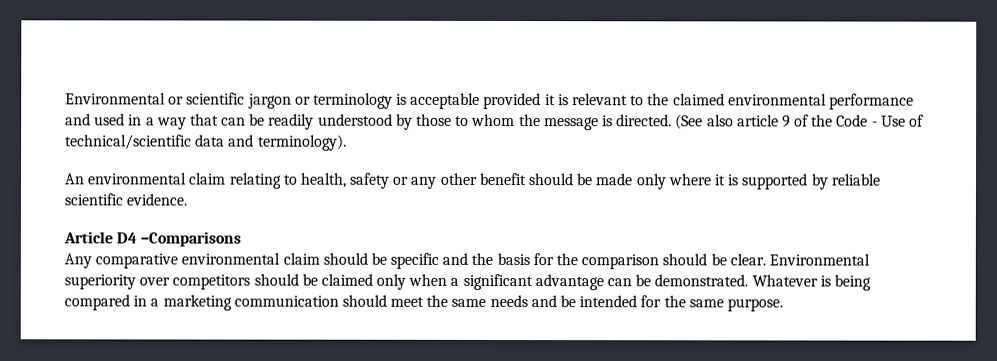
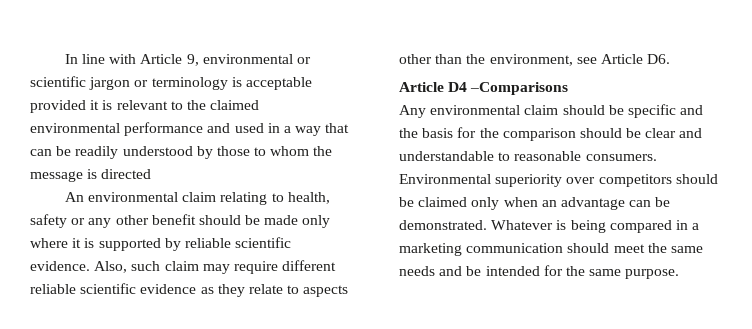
[65,92,166,105] Environmental -> [64,54,293,66] In line with Article 9, environmental
[616,114,924,130] [65,134,347,151] directed. (See also article 9 of the Code - Use of technical/scientific data and terminology). -> [101,169,152,179] directed
(188, 199) none -> [94,260,337,274] [30,283,349,297] [399,54,671,66] Also, such claim may require different reliable scientific evidence as they relate to aspects other than the environment, see Article D6.
[95,253,179,269] comparative -> (426, 111) none
[729,253,766,266] clear. -> [645,128,703,138] [399,151,657,161] clear and understandable to reasonable consumers.
[450,273,533,291] a significant -> [541,200,557,207] an

